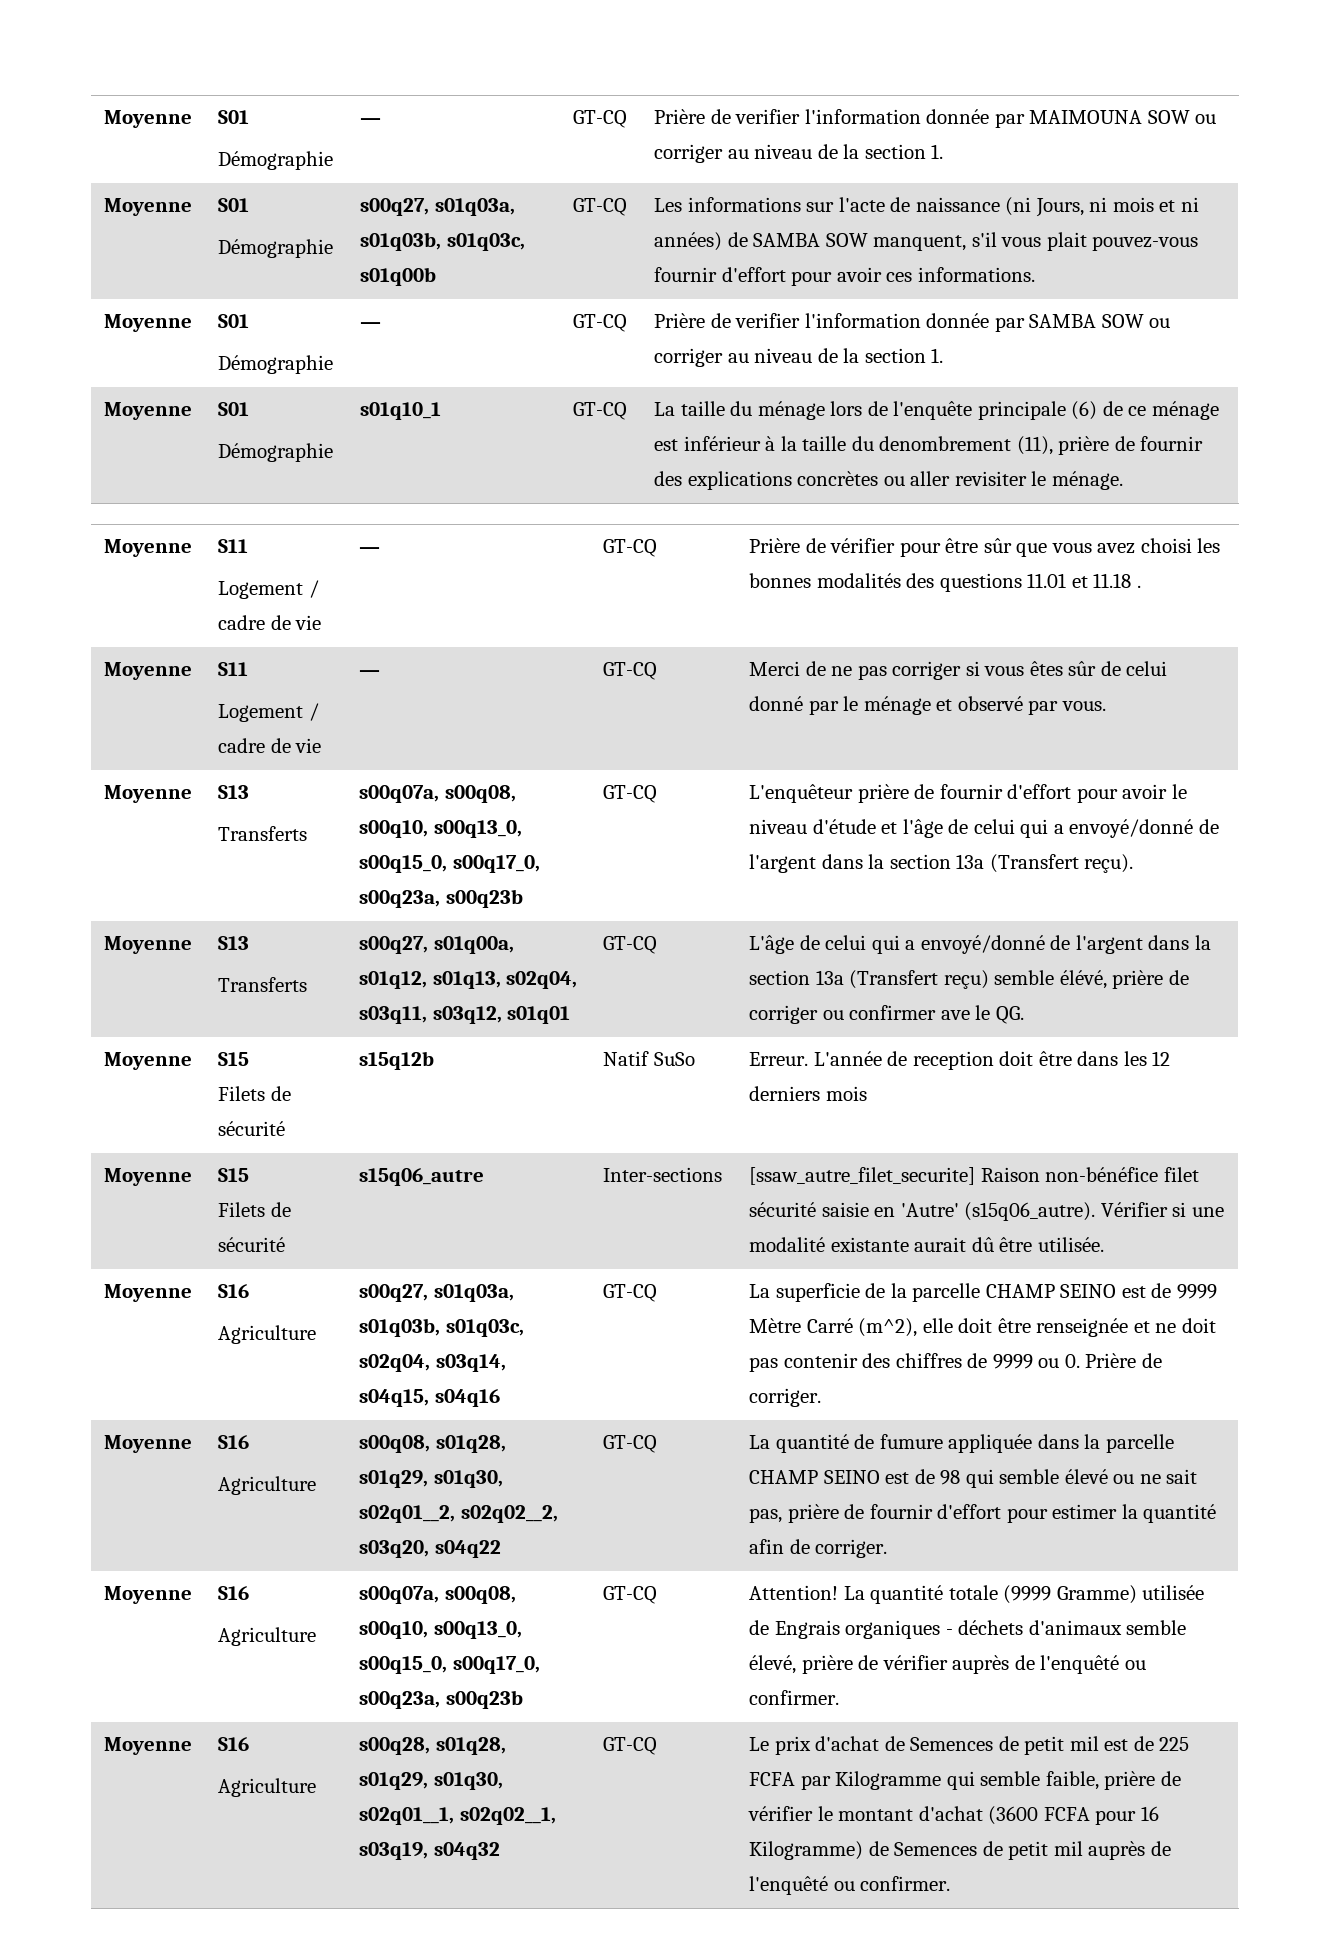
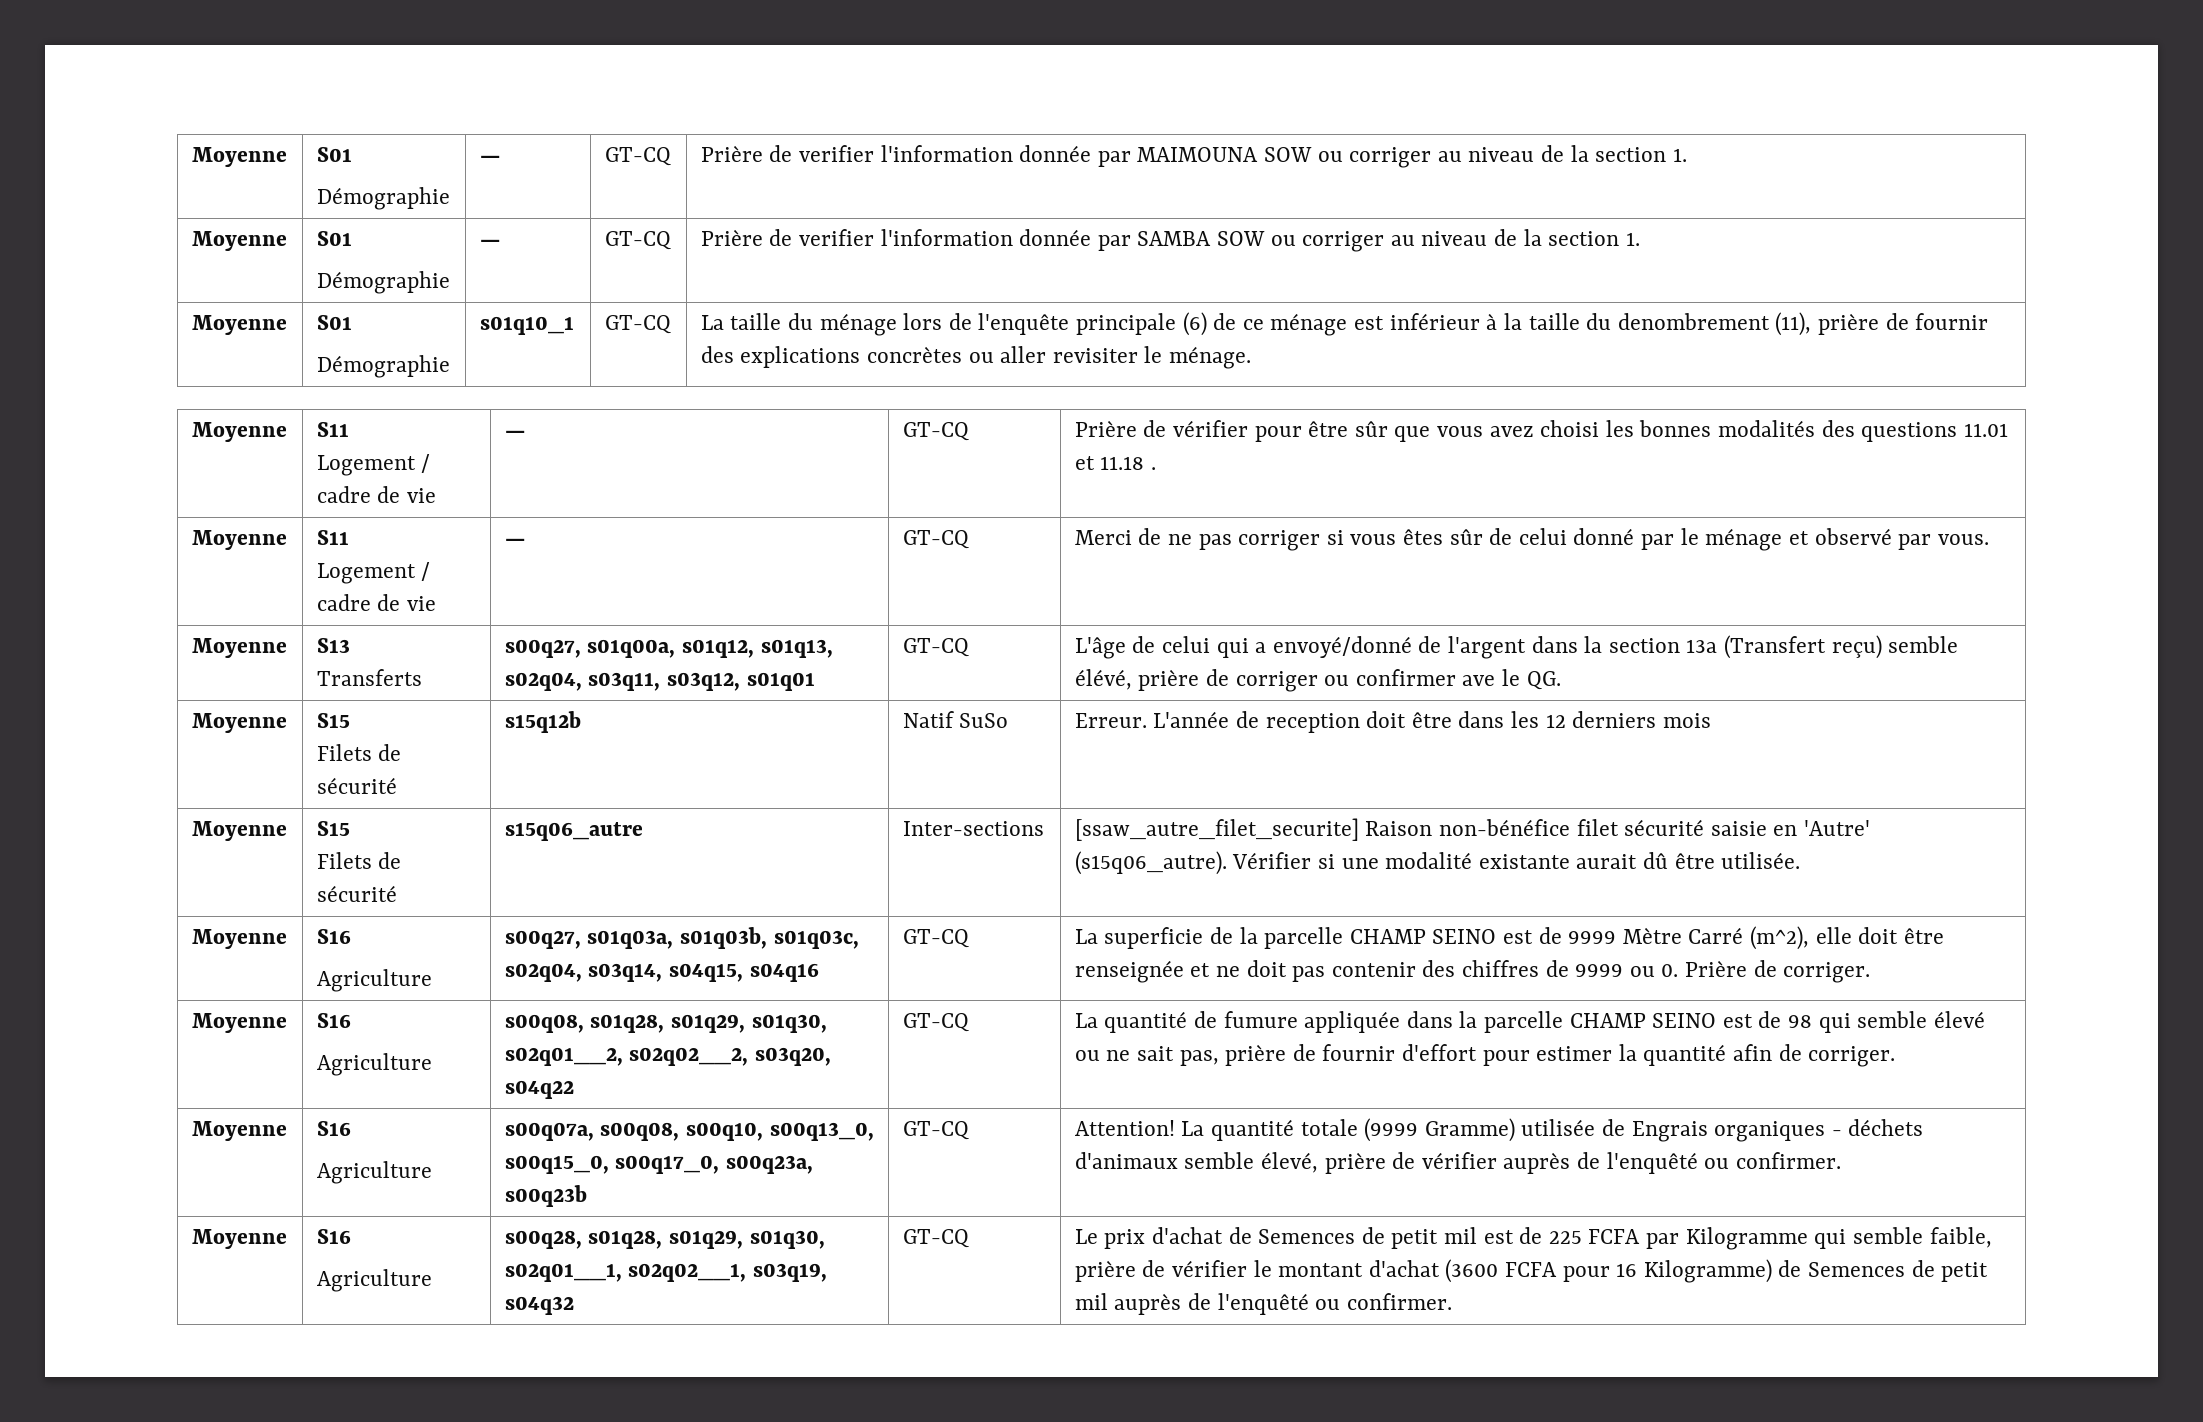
[217,239,333,258] [359,198,515,216] [359,232,525,251] [359,267,436,286] [572,198,627,216] [653,197,1199,217] [653,232,1199,251] [653,267,1035,286] [103,314,192,332] [217,314,249,328] // Démographie | s00q27, s01q03a, s01q03b, s01q03c, s01q00b | GT-CQ | Les informations sur l'acte de naissance (ni Jours, ni mois et ni années) de SAMBA SOW manquent, s'il vous plait pouvez-vous fournir d'effort pour avoir ces informations. // Moyenne | S01 -> (352, 238) none
[217,826,307,841] [358,785,516,803] [358,820,522,838] [358,855,540,873] [358,889,523,908] [602,785,657,803] [748,784,1187,803] [748,819,1219,838] [748,854,1134,873] [103,936,192,954] [217,936,249,950] // Transferts | s00q07a, s00q08, s00q10, s00q13_0, s00q15_0, s00q17_0, s00q23a, s00q23b | GT-CQ | L'enquêteur prière de fournir d'effort pour avoir le niveau d'étude et l'âge de celui qui a envoyé/donné de l'argent dans la section 13a (Transfert reçu). // Moyenne | S13 -> (350, 645) none

